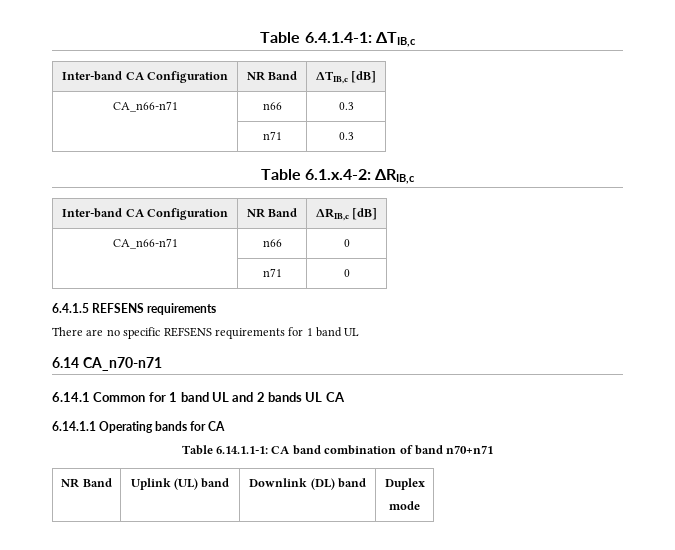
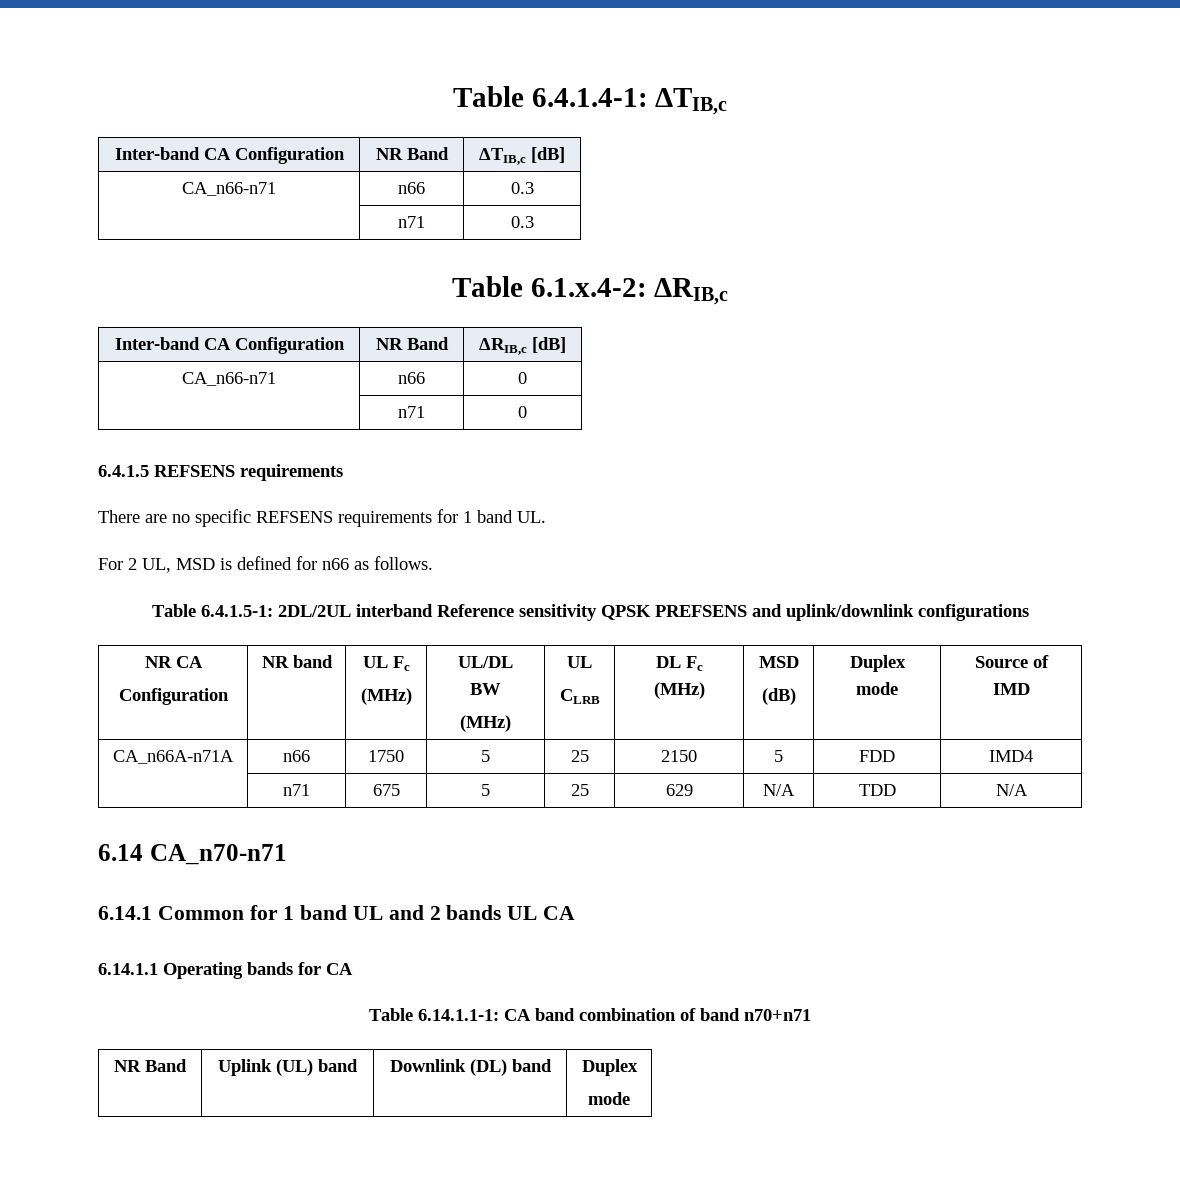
[344,328,360,336] UL -> [517,511,546,523] [98,556,433,573] [151,604,1029,621] [144,656,203,668] [118,688,229,705] [261,655,333,668] [362,656,410,671] [360,688,412,705] [458,656,513,668] [470,683,501,695] [460,715,511,732] [567,656,592,668] [559,689,600,704] [655,656,703,671] [653,682,705,699] [758,656,799,668] [761,688,796,705] [849,655,906,672] [856,682,898,695] [974,655,1049,668] [992,683,1030,695] [113,750,234,764] [283,750,310,762] [368,750,404,762] [481,750,490,762] [570,750,589,762] [661,750,697,762] [774,750,783,762] [859,750,895,762] [989,750,1033,762] [283,784,310,796] [372,784,400,796] [481,784,490,796] [570,784,589,796] [665,784,693,796] [763,784,795,796] [858,784,896,796] [995,784,1028,796] UL. // For 2 UL, MSD is defined for n66 as follows. // Table 6.4.1.5-1: 2DL/2UL interband Reference sensitivity QPSK PREFSENS and uplink/downlink configurations // NR CA // Configuration | NR band | UL Fc // (MHz) | UL/DL BW // (MHz) | UL // CLRB | DL Fc (MHz) | MSD // (dB) | Duplex mode | Source of IMD // CA_n66A-n71A | n66 | 1750 | 5 | 25 | 2150 | 5 | FDD | IMD4 // | n71 | 675 | 5 | 25 | 629 | N/A | TDD | N/A

